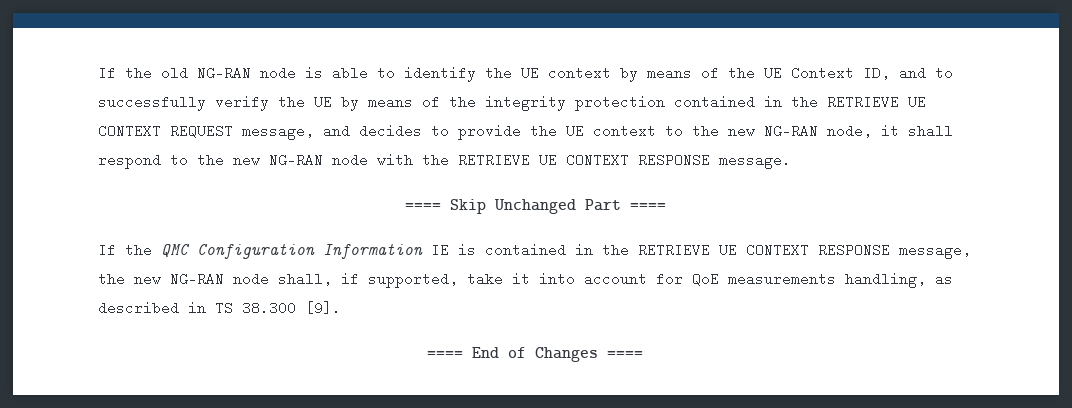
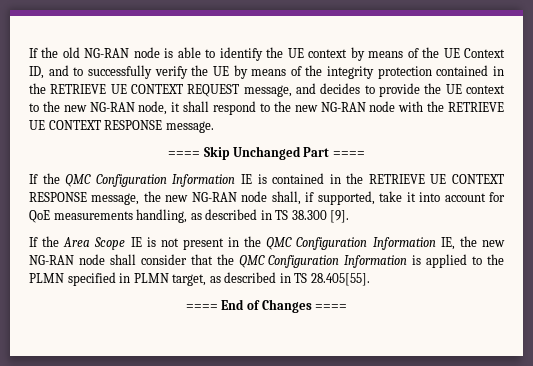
(341, 308) none -> [29,236,505,250] [29,254,505,268] [29,272,370,286] // If the Area Scope IE is not present in the QMC Configuration Information IE, the new NG-RAN node shall consider that the QMC Configuration Information is applied to the PLMN specified in PLMN target, as described in TS 28.405[55].

